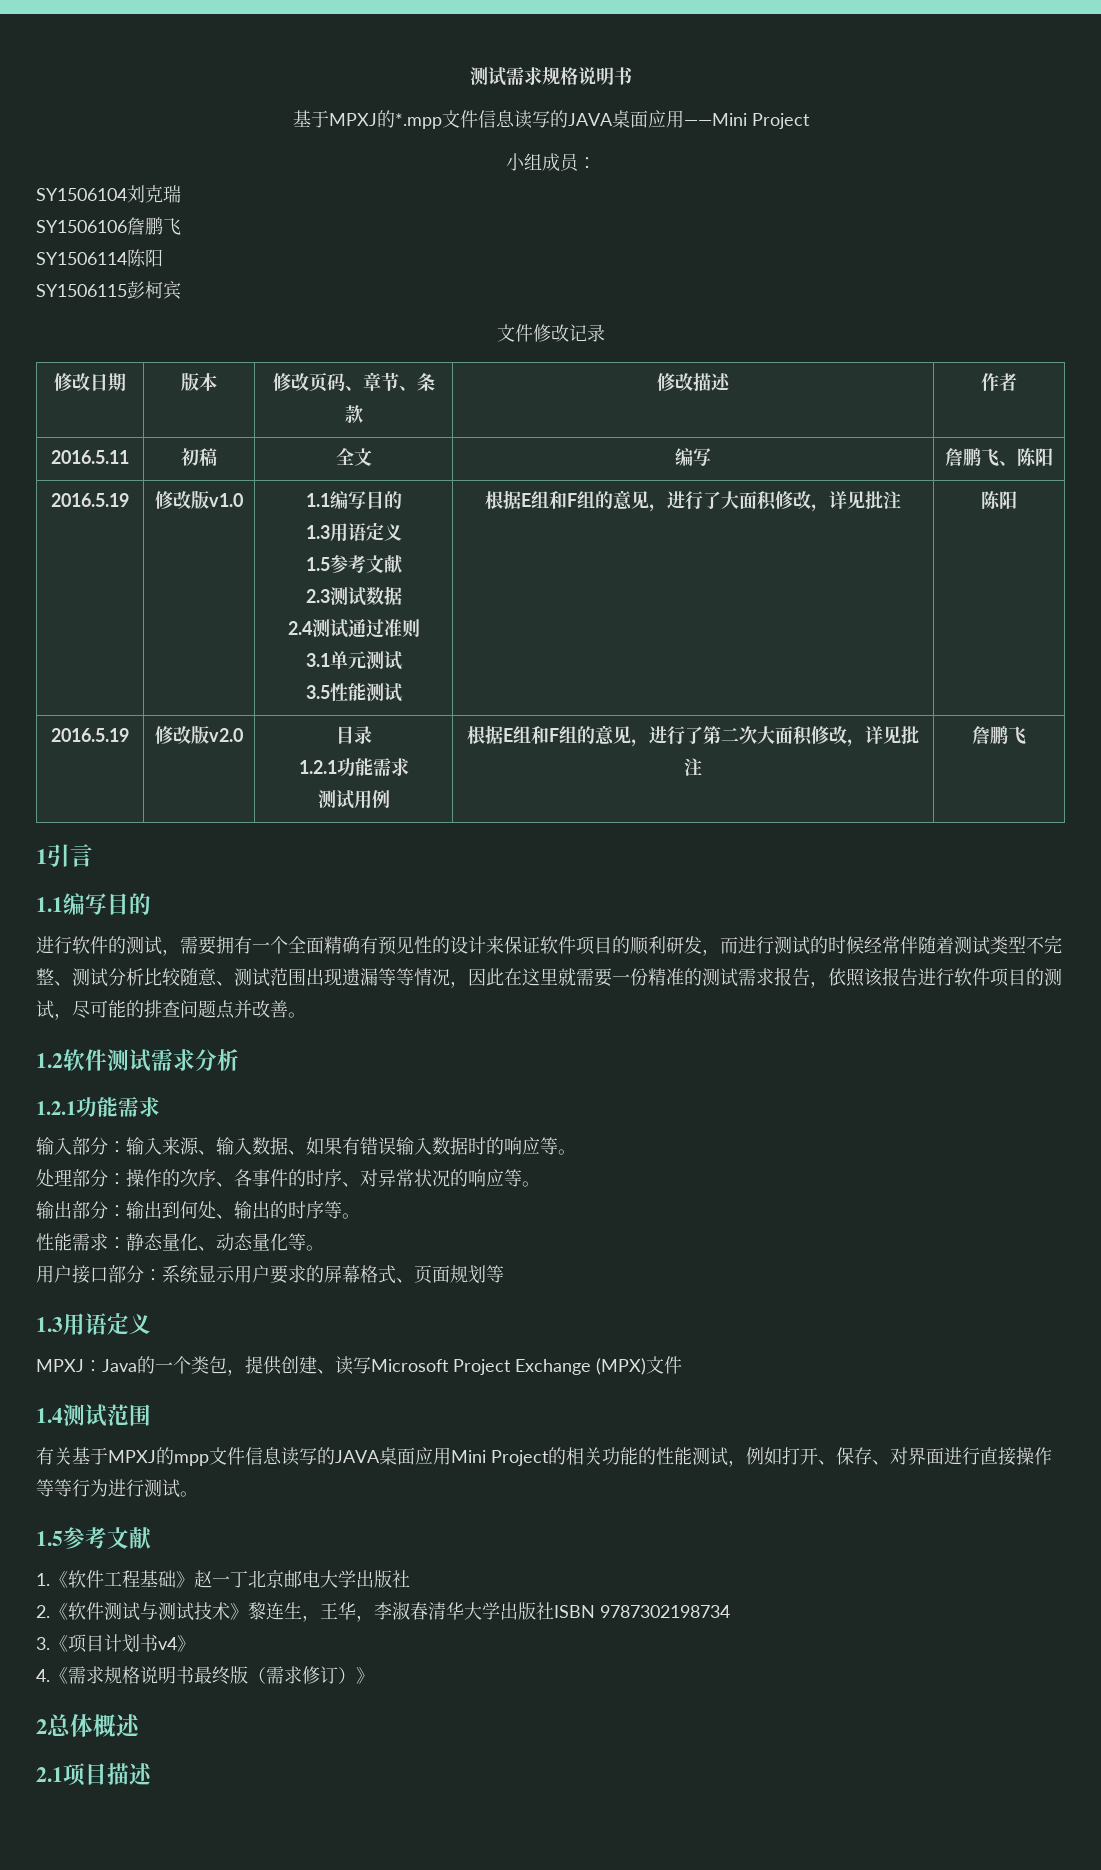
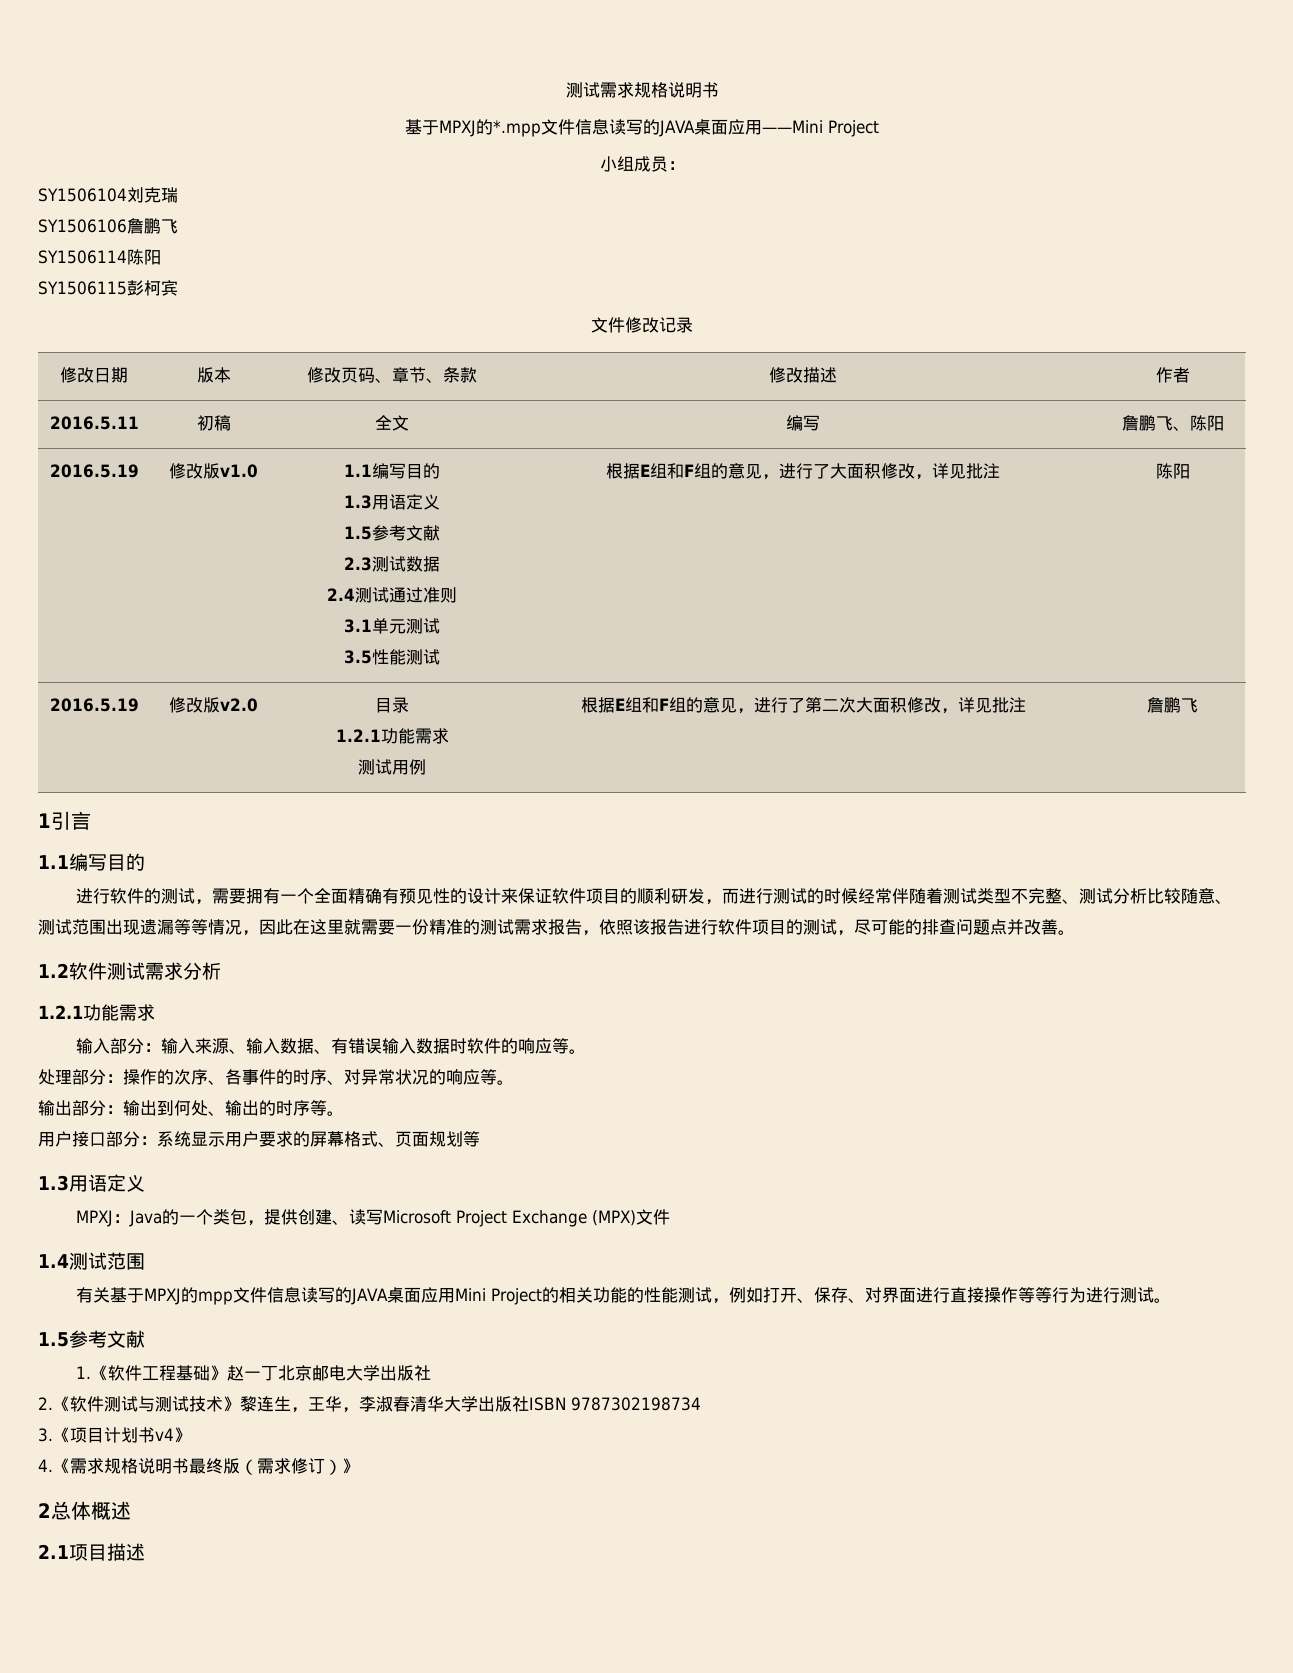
[306,1137,342,1155] 如果 -> (332, 1051) none
(486, 1146) none -> [467,1038,502,1054] 软件
[36,1233,324,1251] // 性能需求：静态量化、动态量化等。 -> (344, 1113) none

